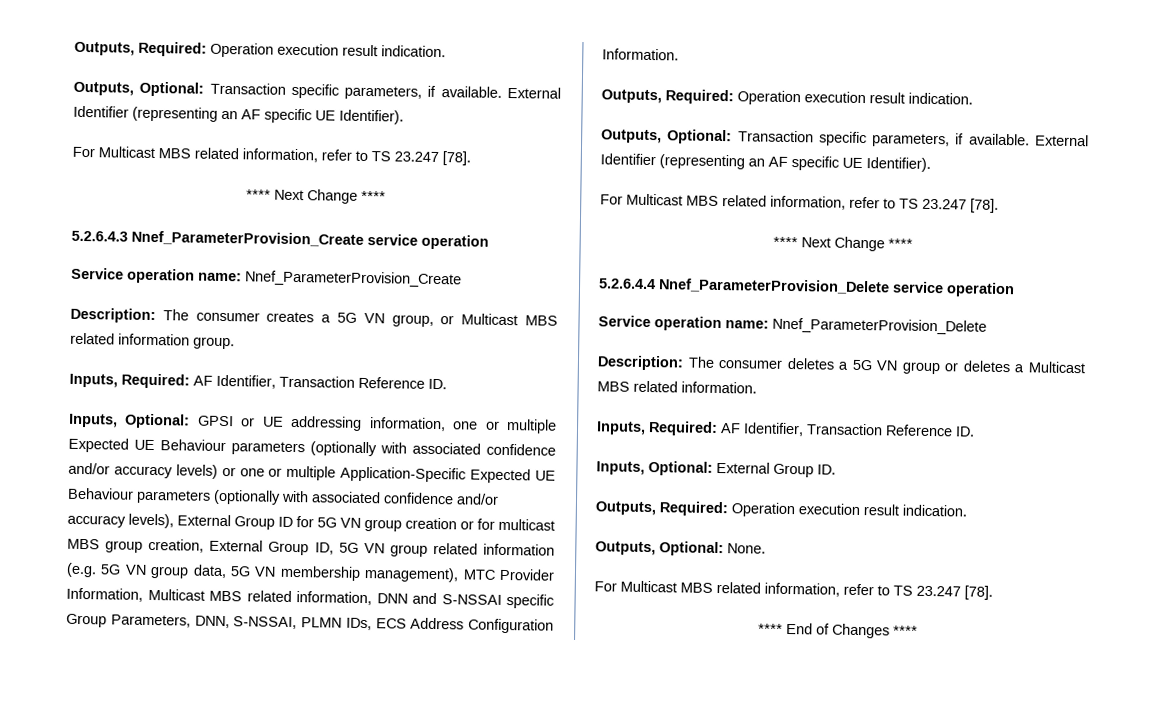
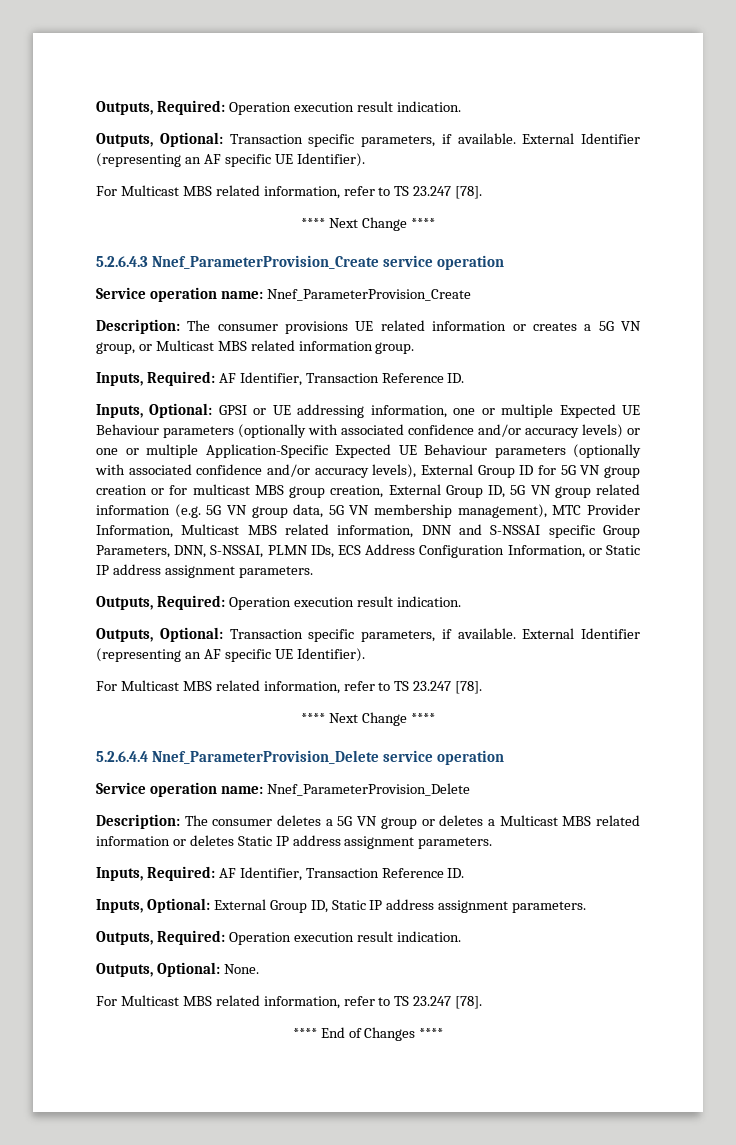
(260, 316) none -> [285,320,526,334] provisions UE related information or
[602,48,679,61] Information. -> [507,545,640,558] [96,564,313,578] Information, or Static IP address assignment parameters.
[681,381,757,394] information. -> [96,835,493,849] information or deletes Static IP address assignment parameters.
[817,464,836,475] ID. -> [310,899,587,913] ID, Static IP address assignment parameters.

